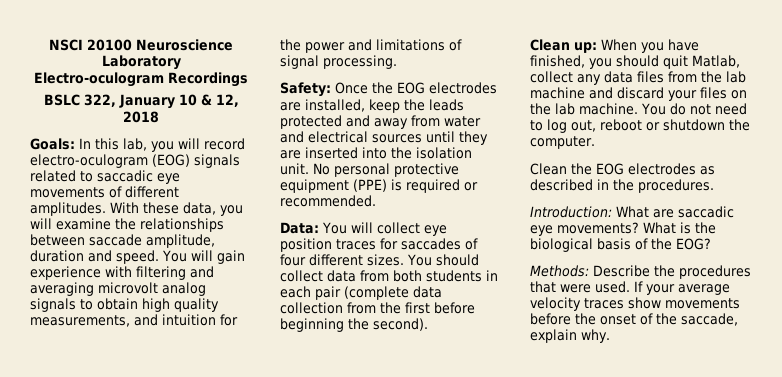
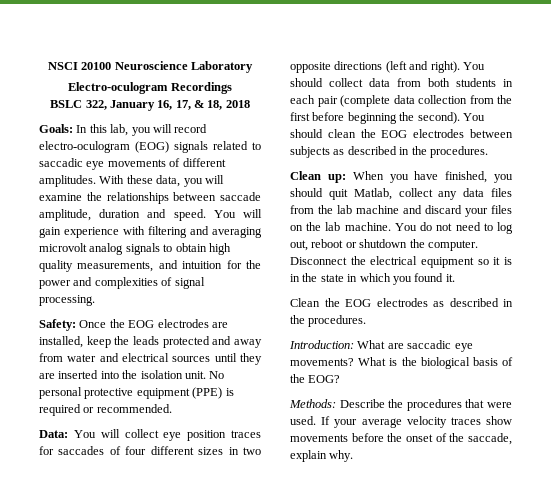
[178,94,239,107] 10 & 12, -> [157,100,223,110] 16, 17, & 18,
[376,39,445,51] limitations -> [94,277,158,289] complexities
[367,254,404,266] sizes. -> [198,447,261,455] [290,61,460,73] sizes in two opposite directions (left and right).
(428, 324) none -> [462,113,485,121] [290,129,513,138] [290,146,488,158] You should clean the EOG electrodes between subjects as described in the procedures.
(595, 142) none -> [290,256,512,268] [290,273,455,285] Disconnect the electrical equipment so it is in the state in which you found it.

